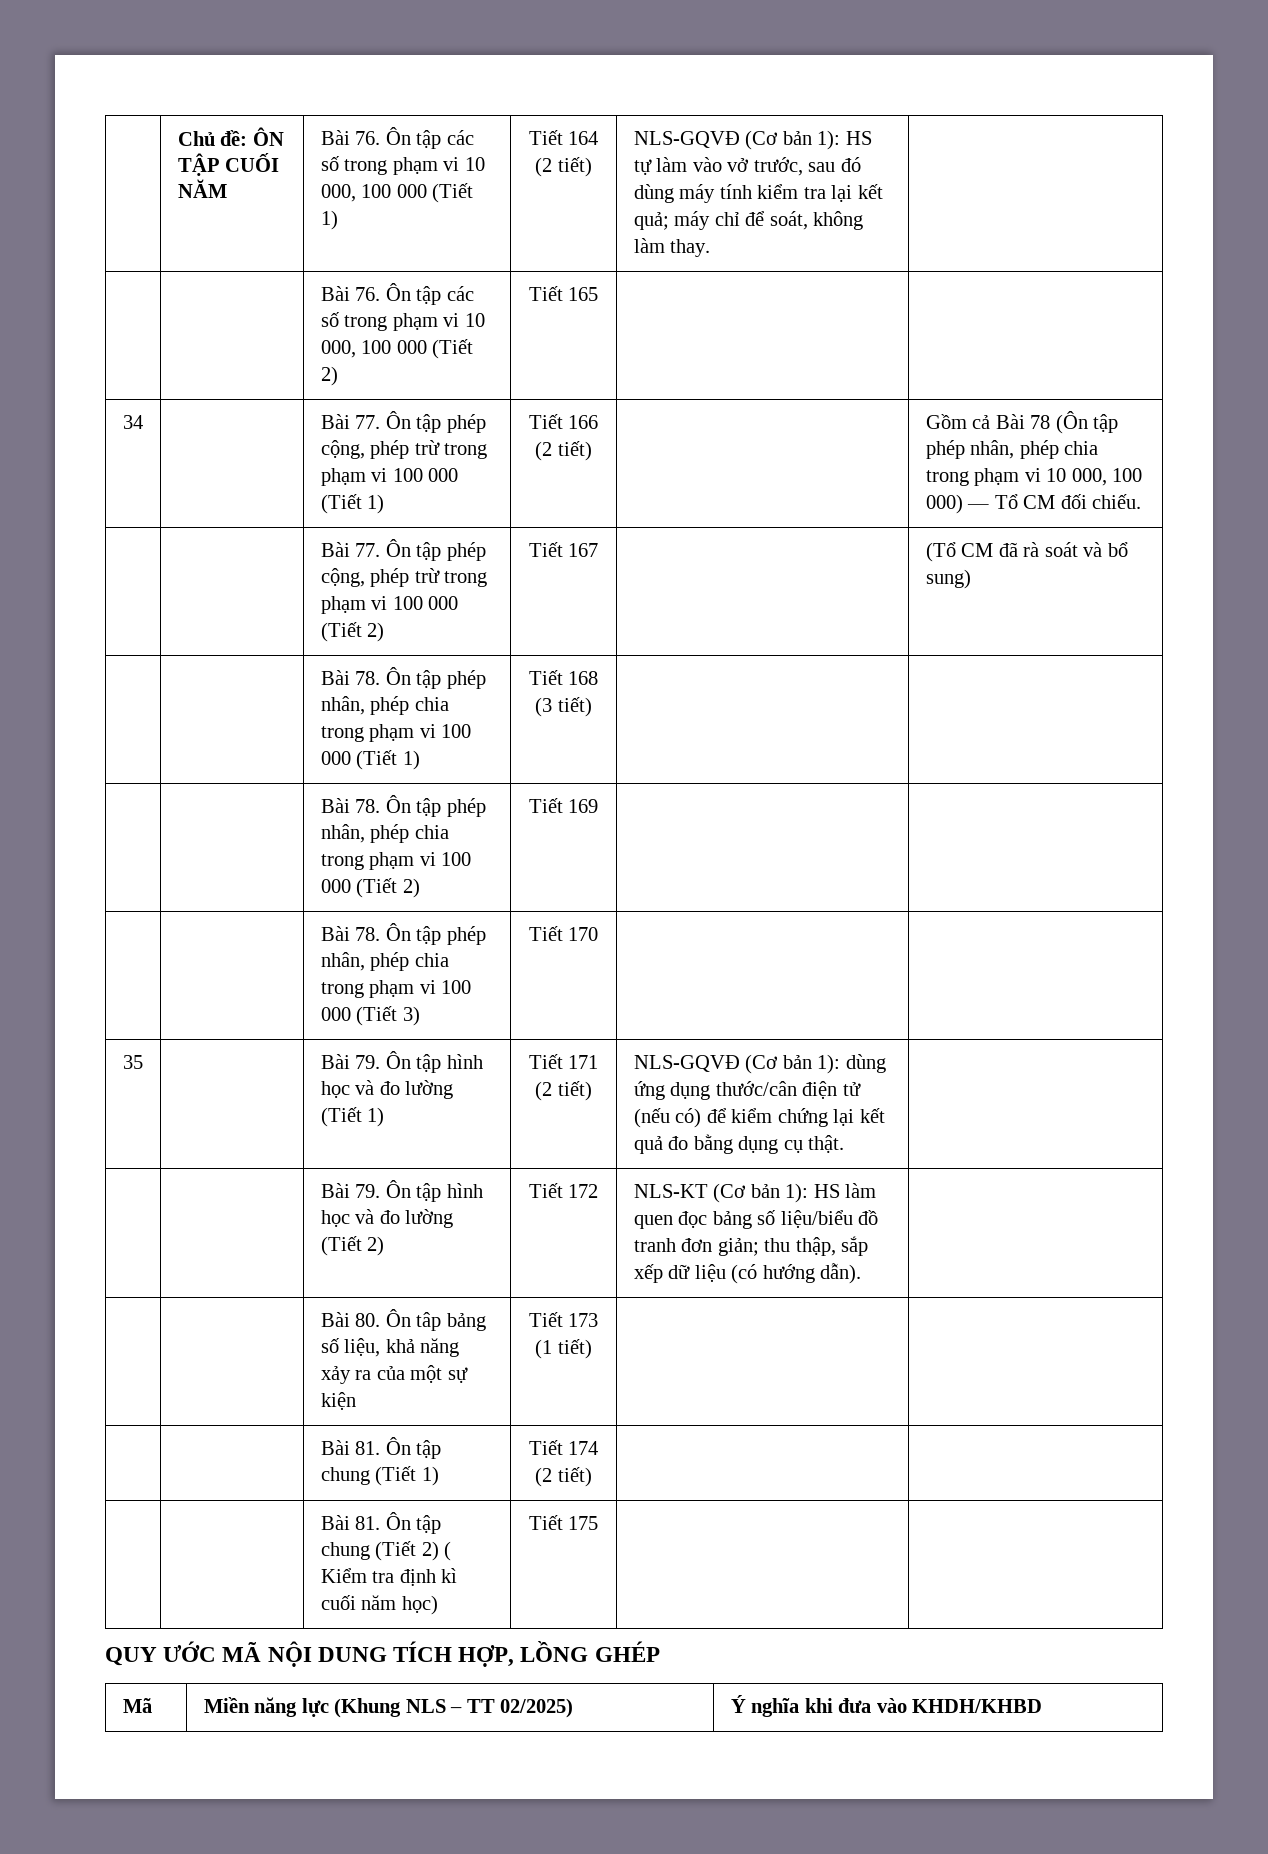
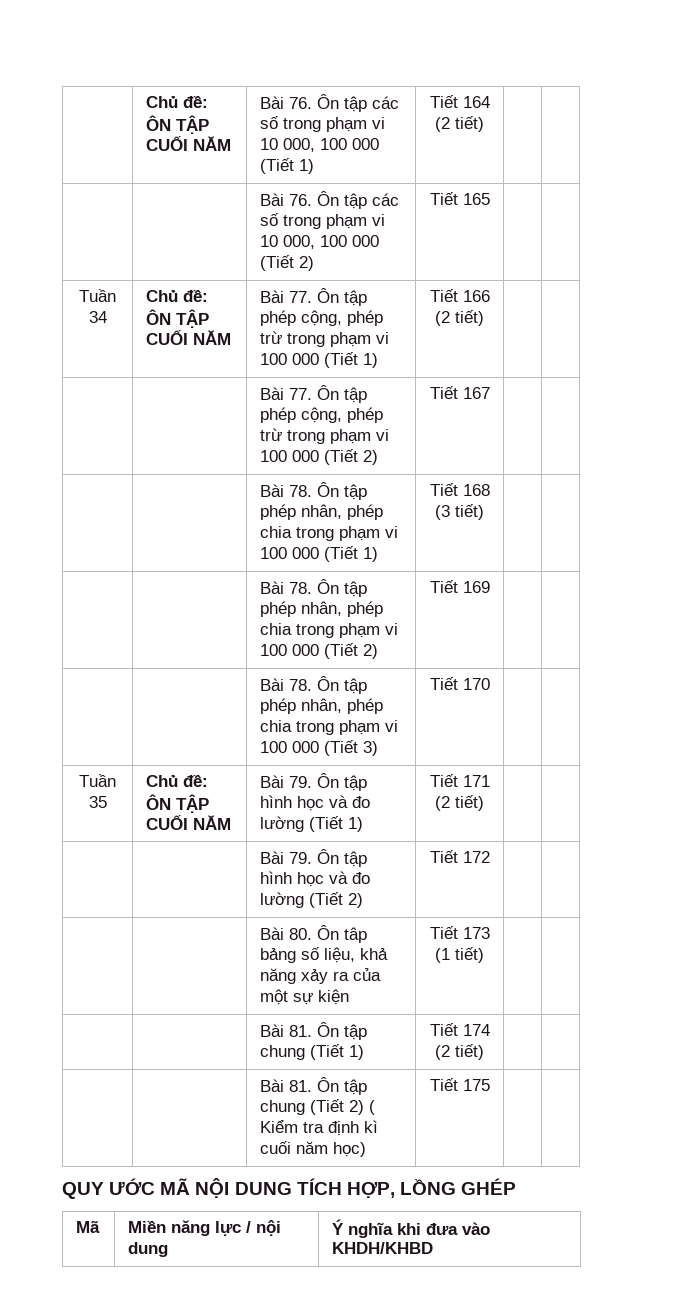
[633,130,872,150] [633,157,861,176] [633,184,883,203] [633,211,864,230] [633,238,711,257] NLS-GQVĐ (Cơ bản 1): HS tự làm vào vở trước, sau đó dùng máy tính kiểm tra lại kết quả; máy chỉ để soát, không làm thay. -> (484, 124) none
(599, 294) none -> [79,289,116,302] Tuần
(143, 422) none -> [146,290,209,302] [146,309,210,328] [146,330,232,345] Chủ đề: ÔN TẬP CUỐI NĂM
[925,411,1119,434] [925,440,1099,459] [925,468,1143,486] [925,494,1142,514] Gồm cả Bài 78 (Ôn tập phép nhân, phép chia trong phạm vi 10 000, 100 000) — Tổ CM đối chiếu. -> (484, 318) none
[925,542,1128,562] [925,569,971,589] (Tổ CM đã rà soát và bổ sung) -> (490, 393) none
(599, 934) none -> [79,774,116,787] Tuần
(143, 1062) none -> [146,775,209,787] [146,794,210,813] [146,815,232,830] Chủ đề: ÔN TẬP CUỐI NĂM
[633,1054,886,1074] [633,1081,861,1100] [633,1108,885,1128] [633,1134,845,1154] NLS-GQVĐ (Cơ bản 1): dùng ứng dụng thước/cân điện tử (nếu có) để kiểm chứng lại kết quả đo bằng dụng cụ thật. -> (484, 803) none
[633,1183,877,1203] [633,1210,879,1229] [633,1236,869,1256] [633,1263,862,1284] NLS-KT (Cơ bản 1): HS làm quen đọc bảng số liệu/biểu đồ tranh đơn giản; thu thập, sắp xếp dữ liệu (có hướng dẫn). -> (490, 857) none
[334,1698,574,1718] (Khung NLS – TT 02/2025) -> [246,1220,282,1236] [128,1242,169,1257] / nội dung

